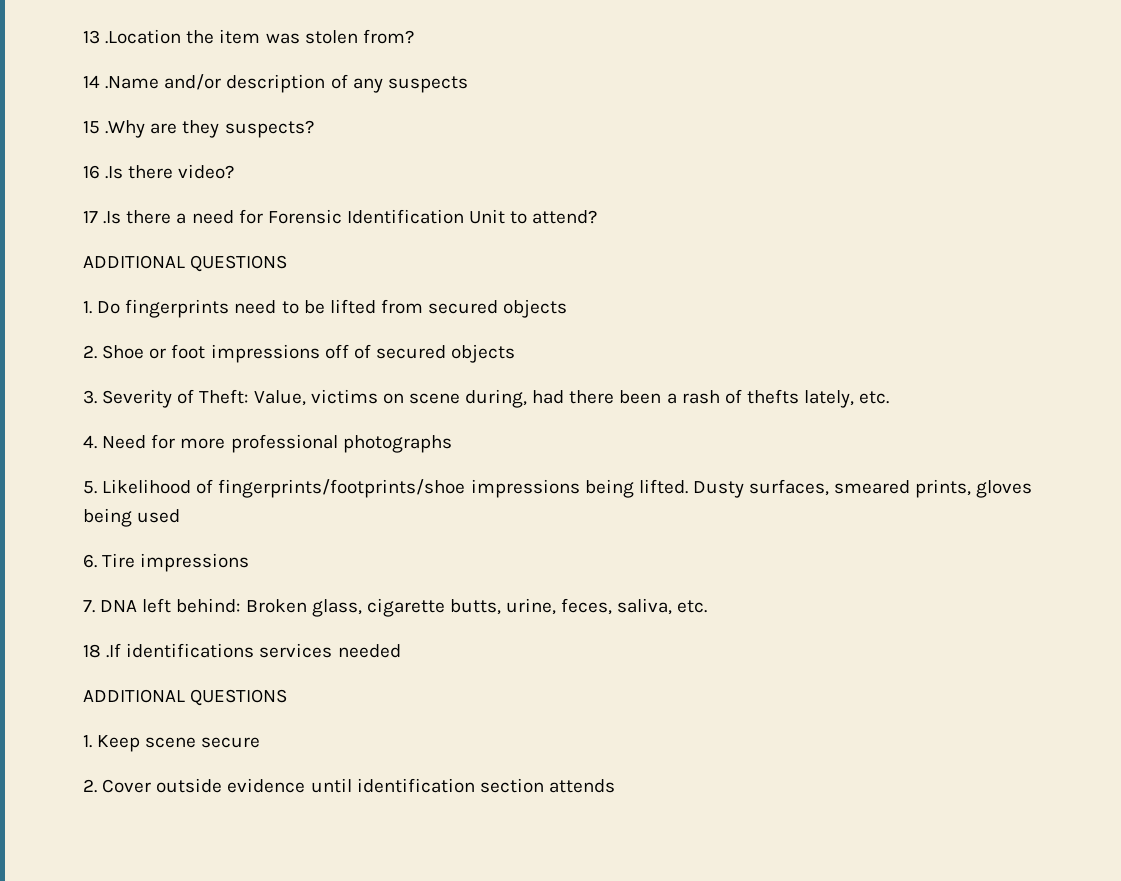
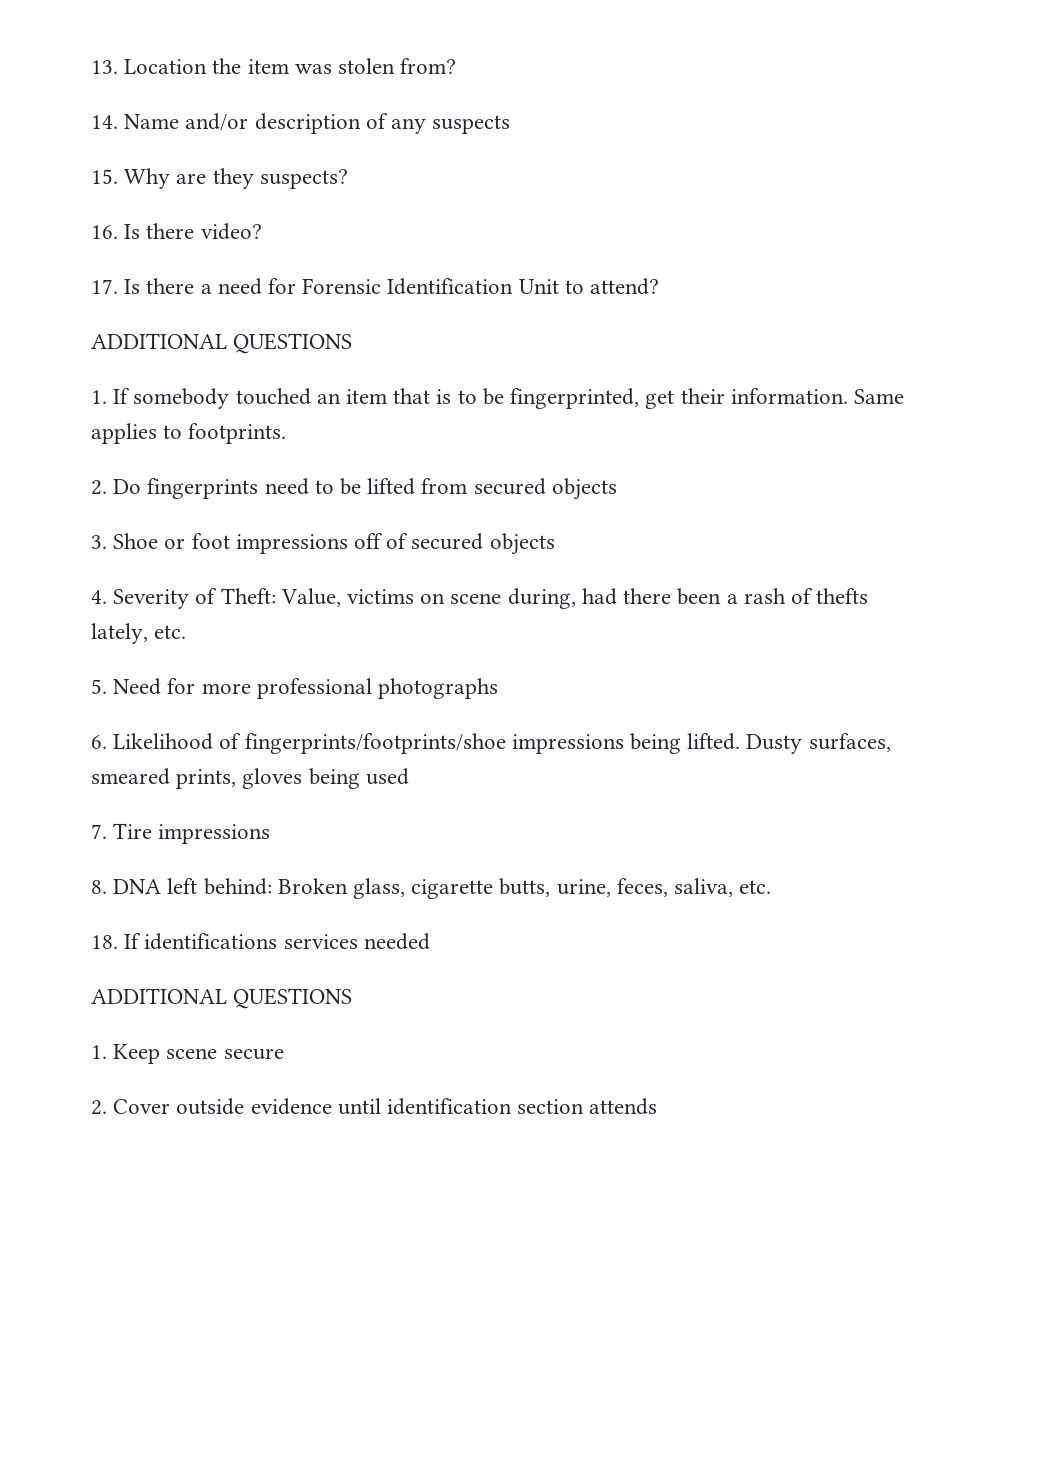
[83,29,182,44] 13 .Location -> [91,59,208,74] 13. Location
[83,75,160,89] 14 .Name -> [91,114,180,129] 14. Name
[83,120,146,138] 15 .Why -> [91,168,171,189] 15. Why
[83,165,124,179] 16 .Is -> [91,224,141,239] 16. Is
[83,211,122,224] 17 .Is -> [91,279,141,294] 17. Is
(92, 307) none -> [113,388,904,409] [91,423,287,444] [91,480,107,495] If somebody touched an item that is to be fingerprinted, get their information. Same applies to footprints. // 2.
[83,345,97,359] 2. -> [91,535,107,549] 3.
[83,390,97,404] 3. -> [91,590,107,604] 4.
[83,435,97,449] 4. -> [91,679,107,694] 5.
[83,481,97,494] 5. -> [91,735,107,749] 6.
[83,554,97,568] 6. -> [91,824,107,839] 7.
[83,600,95,613] 7. -> [91,880,107,894] 8.
[83,643,122,658] 18 .If -> [91,933,142,949] 18. If

